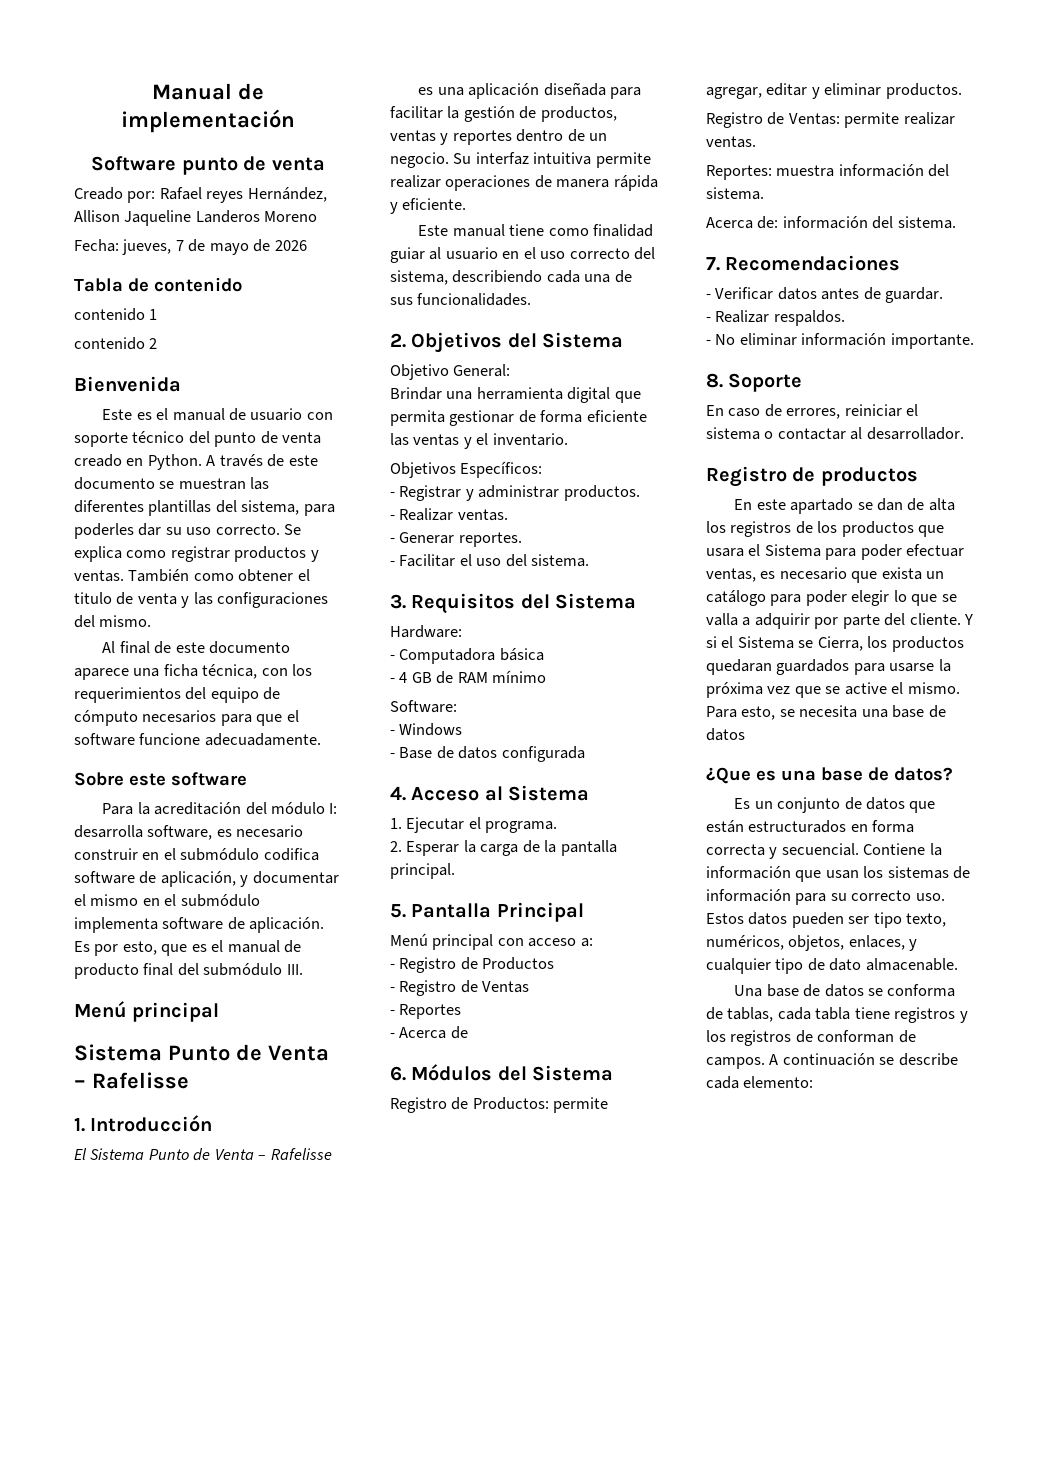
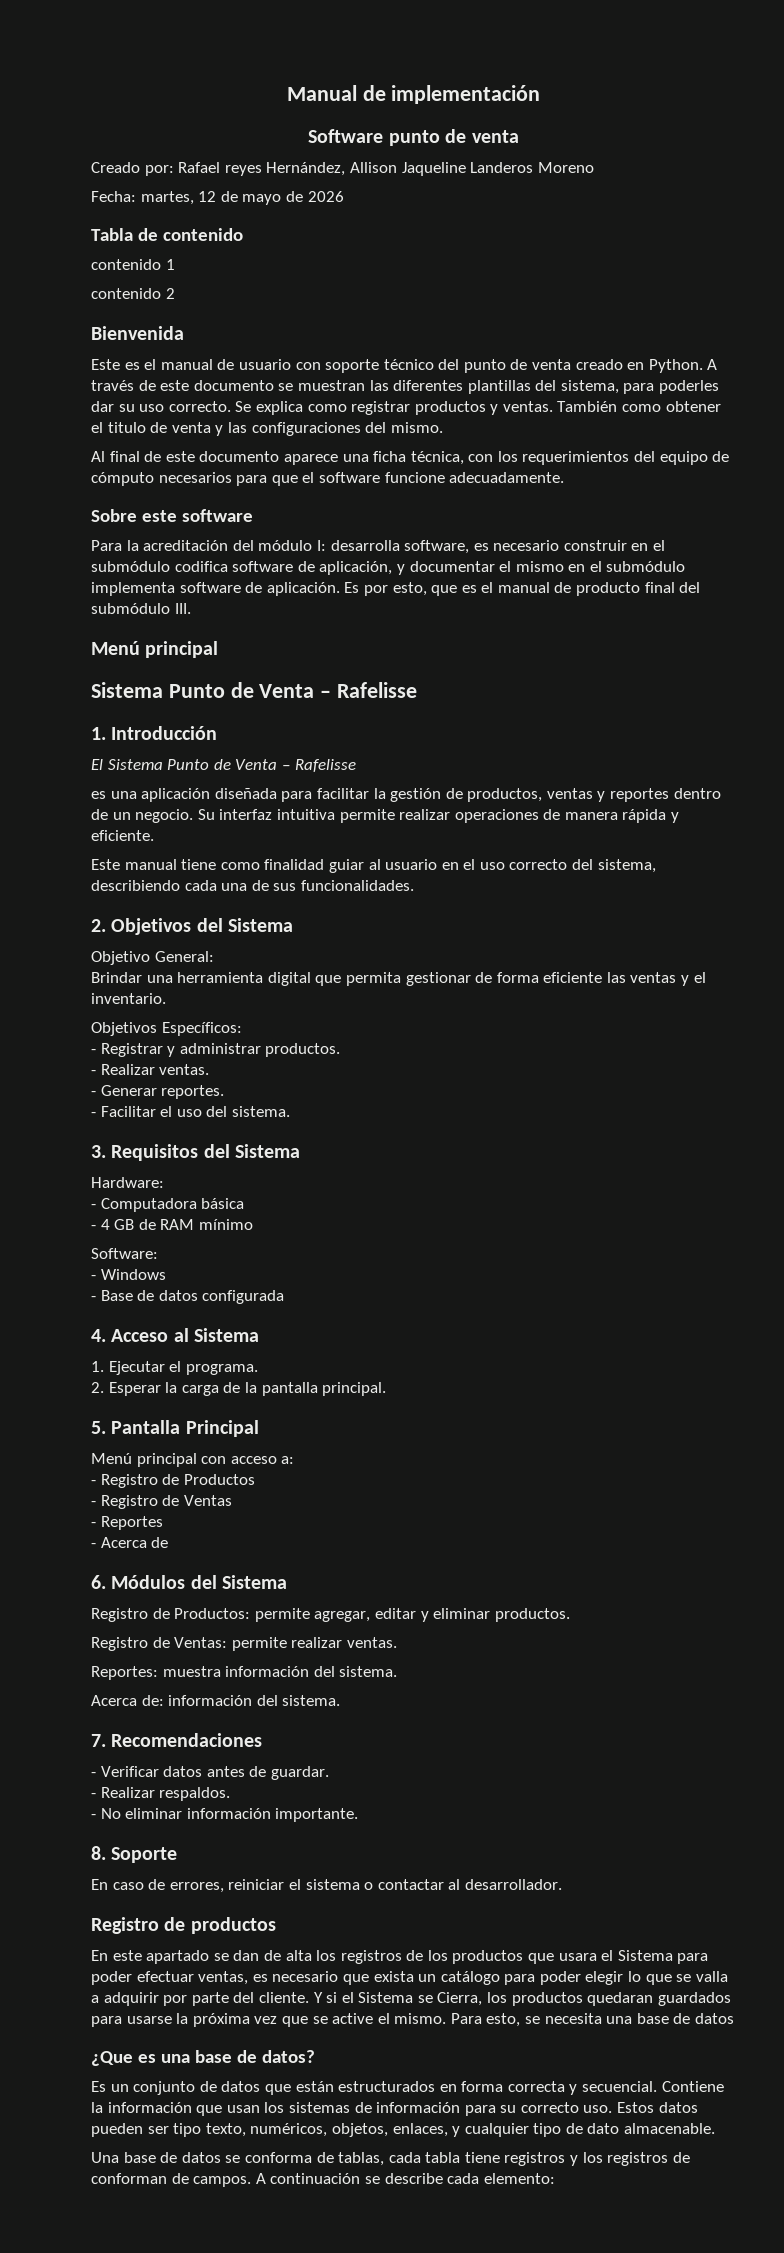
[122,239,184,255] jueves, 7 -> [140,191,217,205] martes, 12

